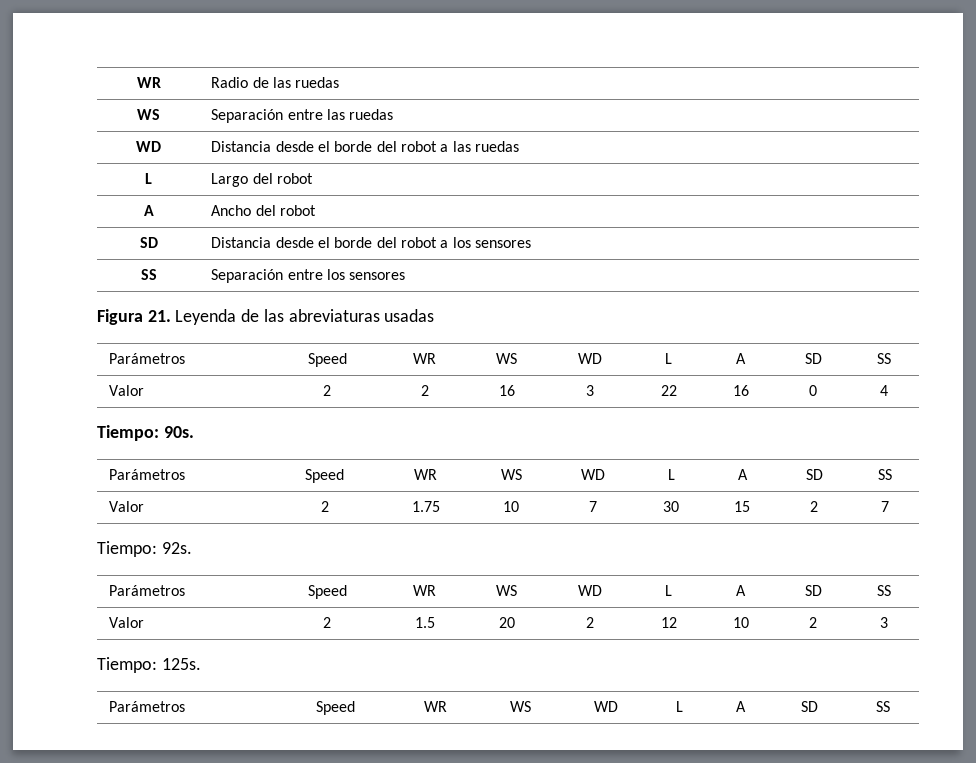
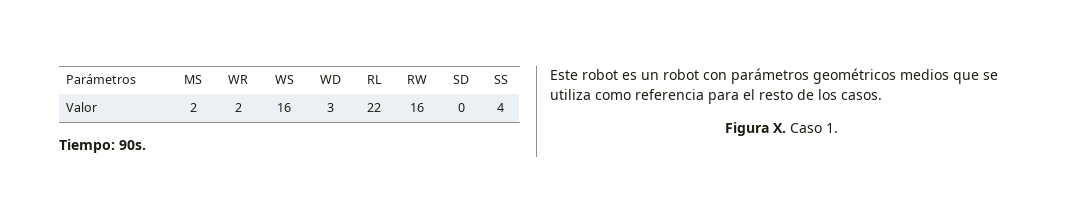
[136,77,161,88] [211,77,340,88] [137,109,160,120] [211,109,394,123] [136,141,161,152] [211,141,520,152] [145,173,152,184] [211,173,314,187] [143,205,154,216] [211,205,317,216] [139,237,158,248] [211,237,532,248] [140,269,157,280] [211,269,406,283] [97,309,435,325] [109,353,186,364] [307,353,347,367] [413,353,436,364] [496,353,517,364] [577,353,602,364] [665,353,672,364] [736,353,746,364] WR | Radio de las ruedas // WS | Separación entre las ruedas // WD | Distancia desde el borde del robot a las ruedas // L | Largo del robot // A | Ancho del robot // SD | Distancia desde el borde del robot a los sensores // SS | Separación entre los sensores // Figura 21. Leyenda de las abreviaturas usadas // Parámetros | Speed | WR | WS | WD | L | A -> [66,74,137,84] [184,75,202,84] [228,75,248,84] [274,75,294,84] [320,75,341,84] [366,75,382,84] [407,75,427,84] Parámetros | MS | WR | WS | WD | RL | RW
[109,469,186,480] [305,469,344,483] [414,469,437,480] [500,469,522,480] [581,469,605,480] [667,469,675,480] [737,469,748,480] [805,469,823,480] [877,469,892,480] [109,501,145,512] [320,501,329,512] [411,501,440,512] [503,501,519,512] [589,501,597,512] [663,501,679,512] [734,501,750,512] [810,501,818,512] [880,501,889,512] [97,541,192,557] [109,585,186,596] [307,585,347,599] [413,585,436,596] [496,585,517,596] [577,585,602,596] [665,585,672,596] [736,585,746,596] [804,585,822,596] [877,585,891,596] [109,617,145,628] [323,617,331,628] [414,617,435,628] [498,617,515,628] [585,617,594,628] [660,617,677,628] [732,617,749,628] [809,617,817,628] [880,617,888,628] [97,657,201,673] [109,701,186,712] [315,701,355,715] [424,701,447,712] [509,701,531,712] [593,701,618,712] [676,701,683,712] [736,701,746,712] [801,701,818,712] [876,701,890,712] // Parámetros | Speed | WR | WS | WD | L | A | SD | SS // Valor | 2 | 1.75 | 10 | 7 | 30 | 15 | 2 | 7 // Tiempo: 92s. // Parámetros | Speed | WR | WS | WD | L | A | SD | SS // Valor | 2 | 1.5 | 20 | 2 | 12 | 10 | 2 | 3 // Tiempo: 125s. // Parámetros | Speed | WR | WS | WD | L | A | SD | SS -> [550,68,998,84] [550,89,882,104] [724,122,838,136] // Este robot es un robot con parámetros geométricos medios que se utiliza como referencia para el resto de los casos. // Figura X. Caso 1.

